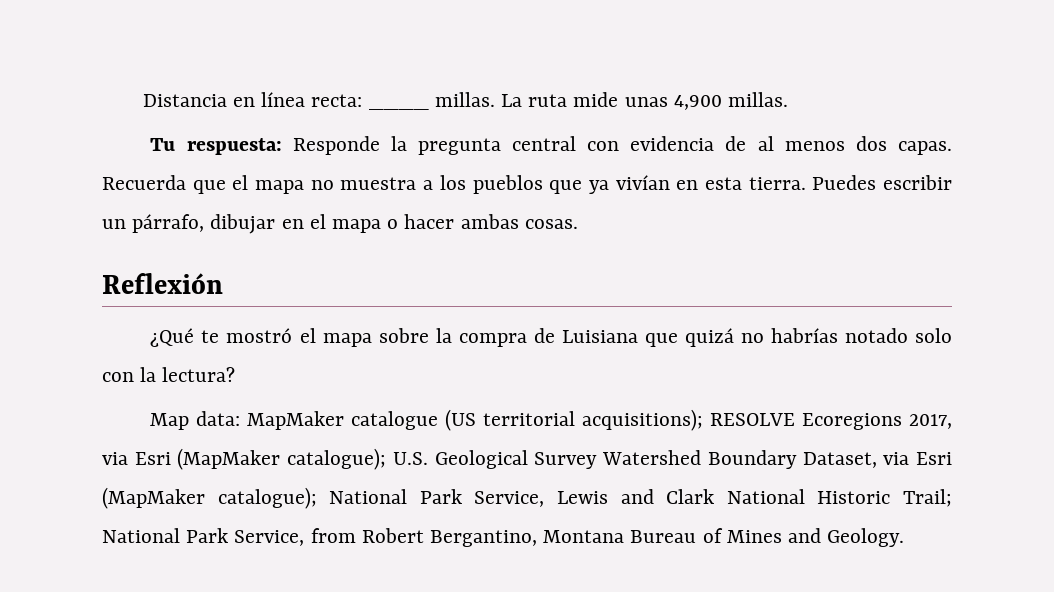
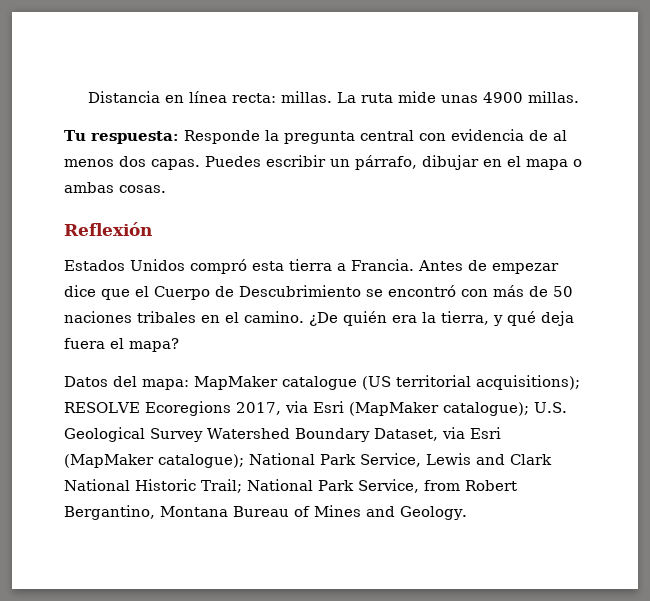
[368,107,429,110] ____ -> (276, 98) none
[673,95,722,110] 4,900 -> [482,92,523,103] 4900
[102,175,806,194] Recuerda que el mapa no muestra a los pueblos que ya vivían en esta tierra. -> (200, 164) none
[404,214,455,229] hacer -> (582, 163) none
[150,328,952,347] [102,367,236,382] [150,411,241,430] ¿Qué te mostró el mapa sobre la compra de Luisiana que quizá no habrías notado solo con la lectura? // Map data: -> [64,259,559,274] [64,285,573,300] [64,311,574,326] [64,338,179,352] [64,376,189,390] Estados Unidos compró esta tierra a Francia. Antes de empezar dice que el Cuerpo de Descubrimiento se encontró con más de 50 naciones tribales en el camino. ¿De quién era la tierra, y qué deja fuera el mapa? // Datos del mapa:

